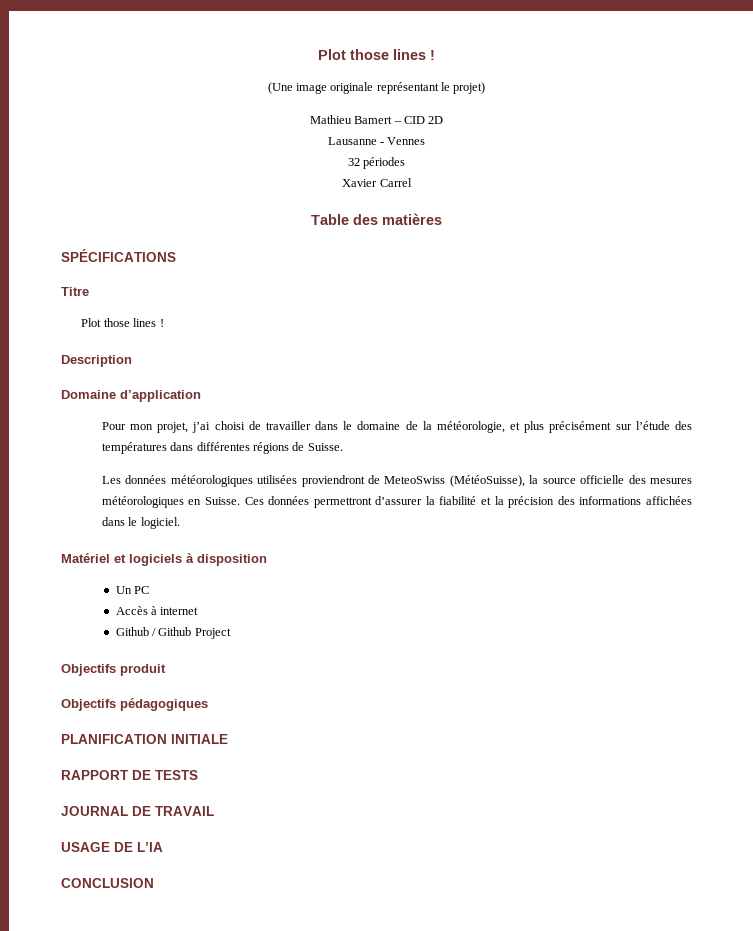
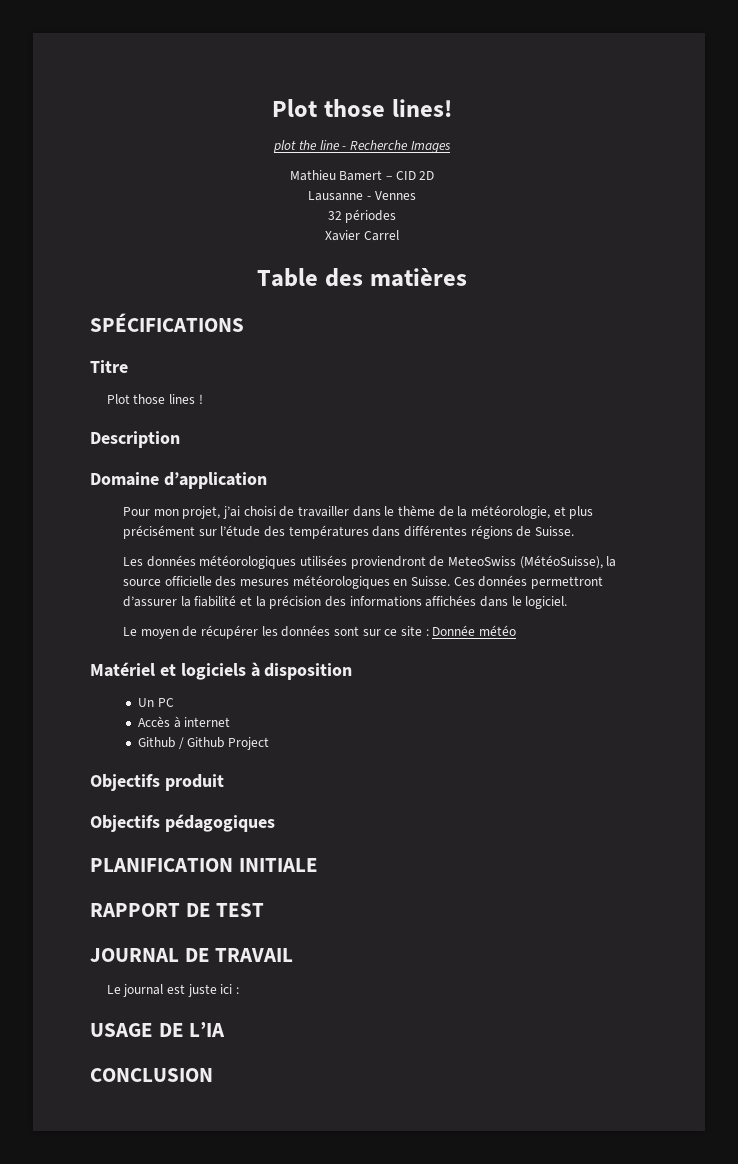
[318,49,435,60] [267,82,486,94] Plot those lines ! // (Une image originale représentant le projet) -> [272,99,452,117] [273,140,451,153] Plot those lines! // plot the line - Recherche Images
[357,421,401,430] domaine -> [397,505,435,516] thème
(180, 523) none -> [123,625,516,639] // Le moyen de récupérer les données sont sur ce site : Donnée météo
[155,770,198,780] TESTS -> [216,903,265,917] TEST
(214, 811) none -> [106,984,239,997] // Le journal est juste ici :

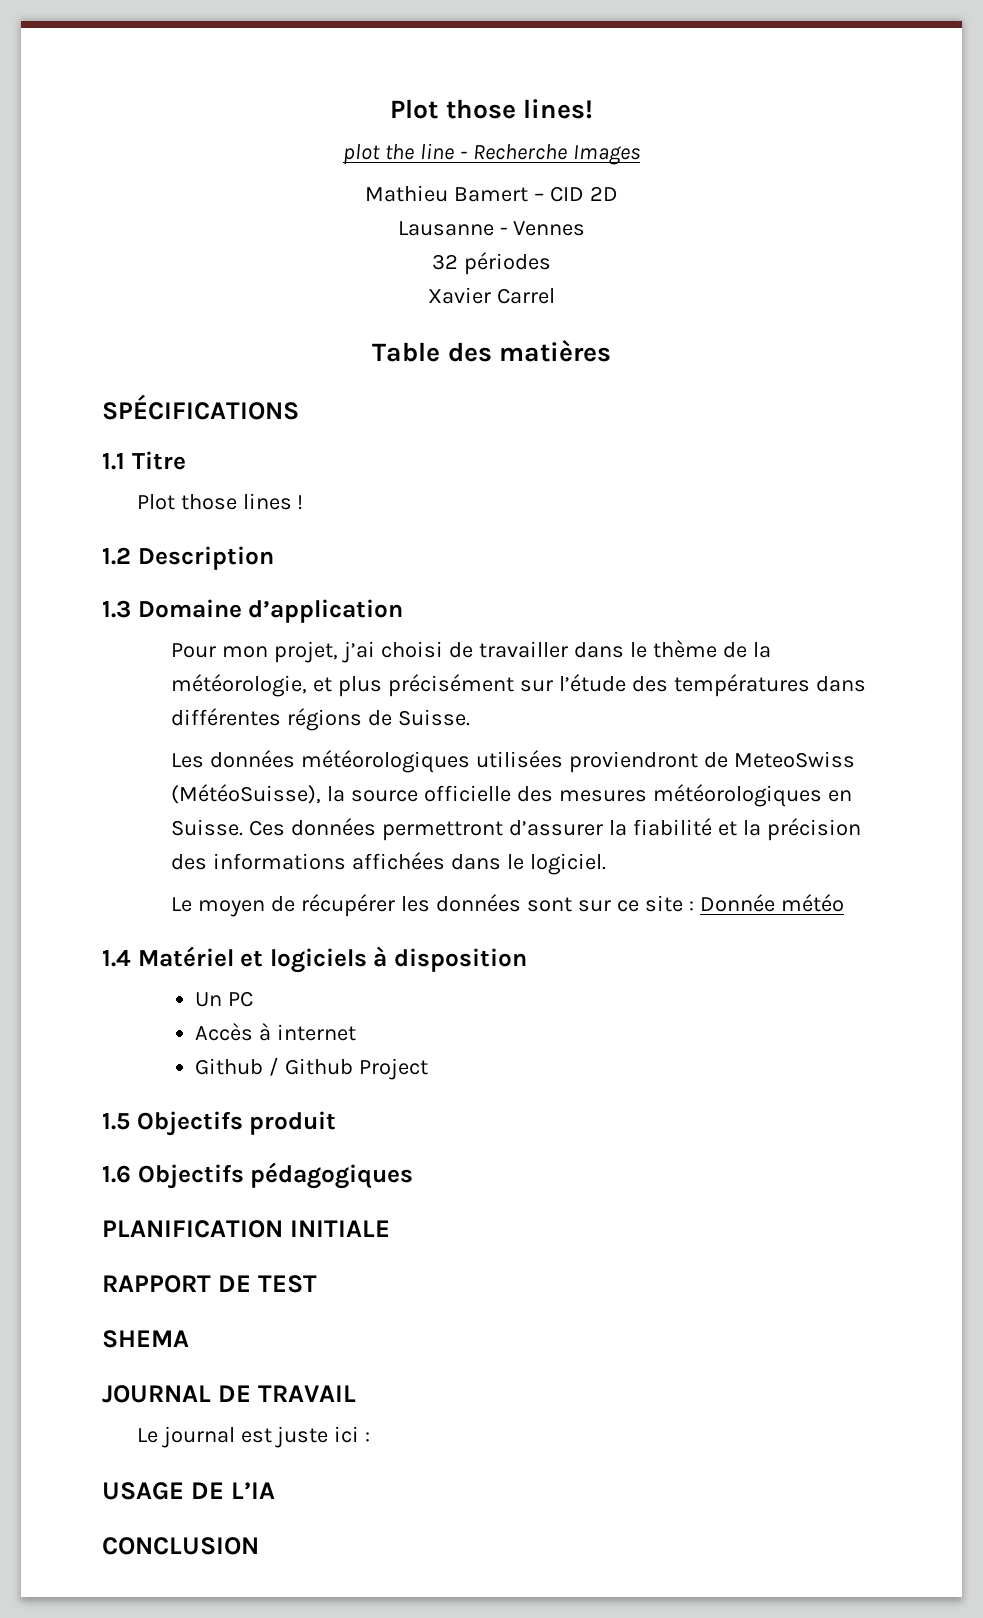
(244, 322) none -> [102,453,125,470] 1.1
(203, 399) none -> [102,547,131,565] 1.2
(180, 439) none -> [102,600,131,618] 1.3
(516, 630) none -> [102,949,131,967] 1.4
(269, 743) none -> [102,1113,130,1130] 1.5
(224, 782) none -> [102,1165,131,1183] 1.6
(265, 910) none -> [102,1330,189,1348] // SHEMA

